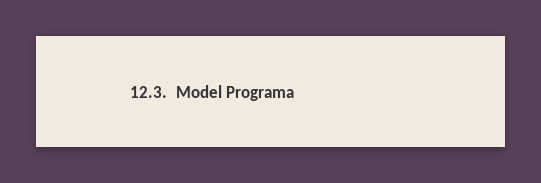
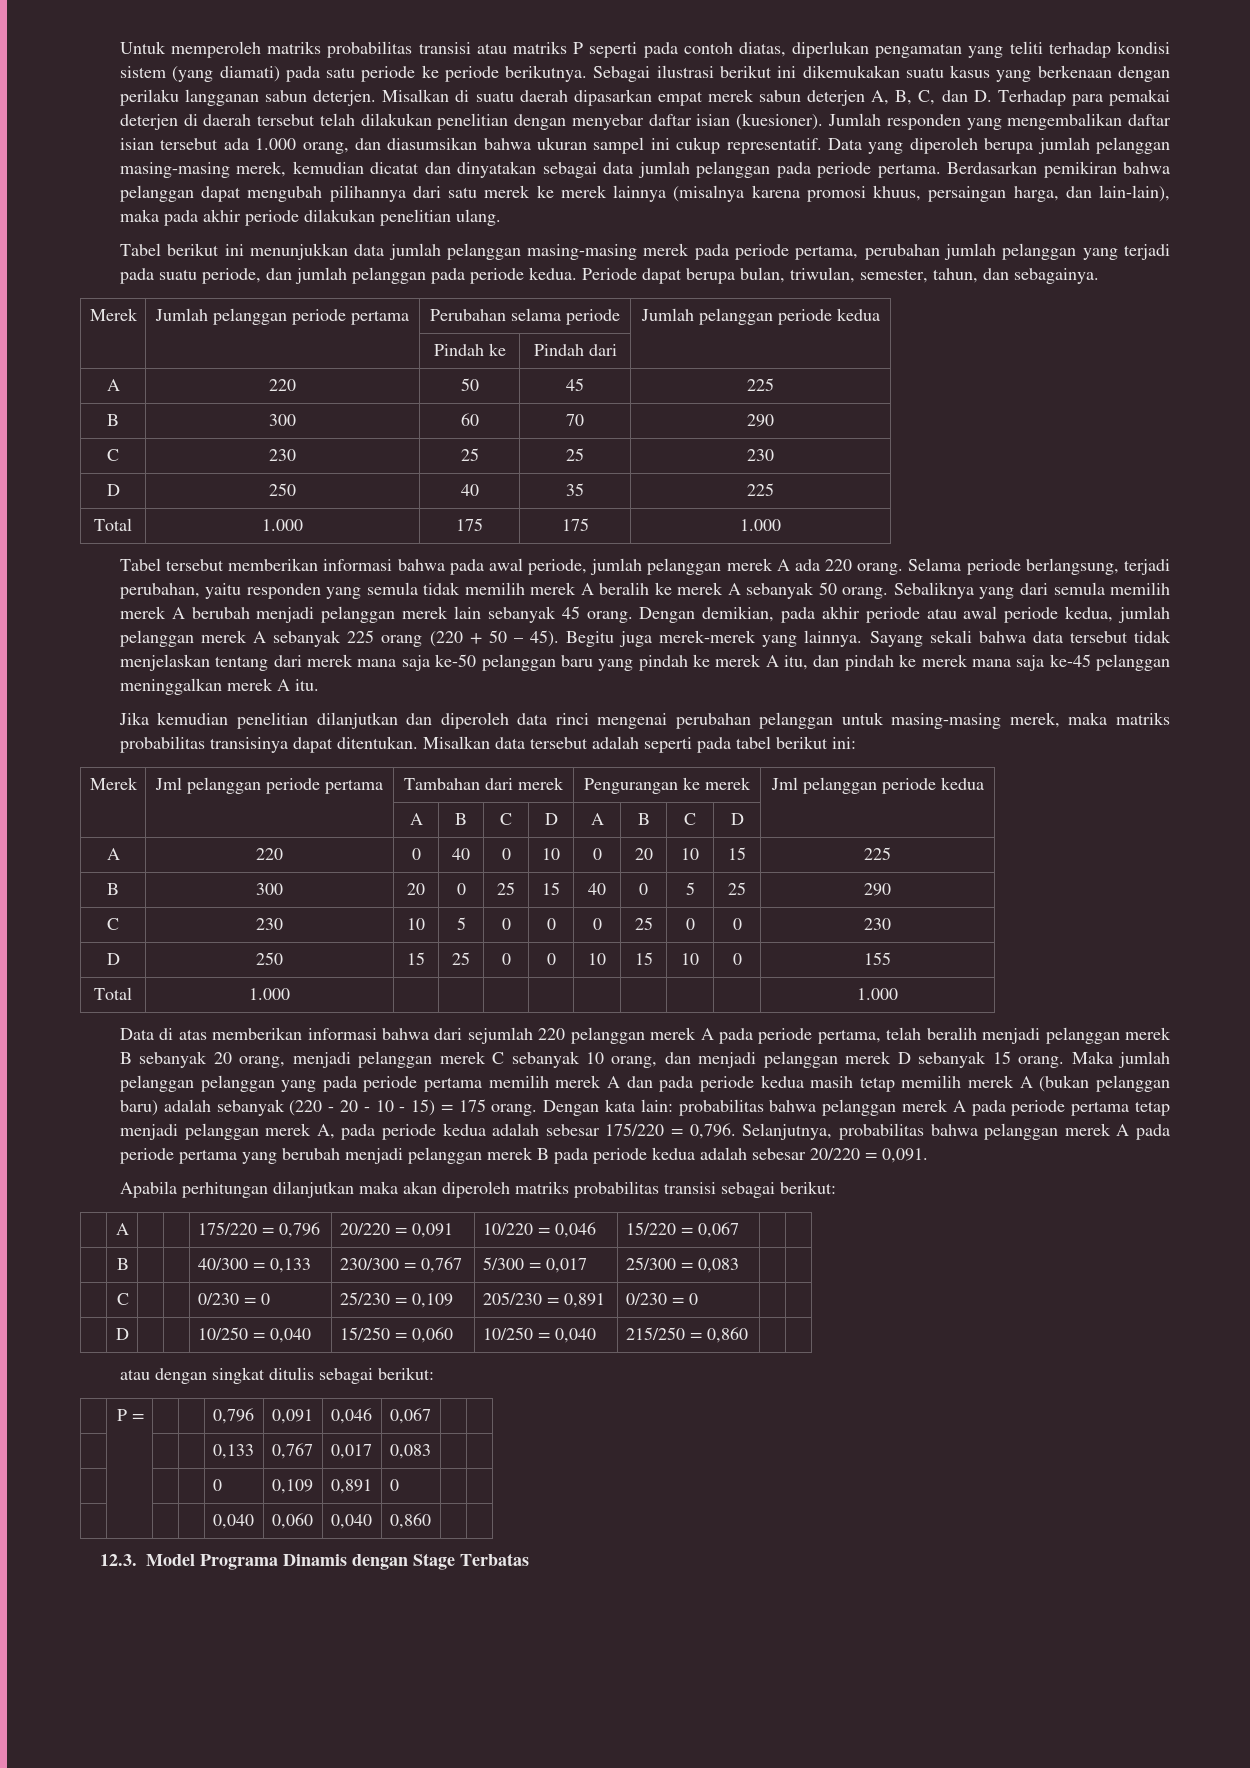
[129,85,295,101] 12.3. Model Programa -> [119,41,1170,58] [119,65,1170,82] [119,89,1170,106] [119,113,1172,130] [119,137,1170,154] [119,161,1171,178] [119,185,1170,202] [119,209,501,226] [119,243,1171,260] [119,267,1099,284] [89,308,138,321] [155,308,409,325] [430,308,620,325] [640,308,880,325] [433,343,506,356] [533,344,617,356] [106,379,120,391] [269,379,296,391] [460,378,479,391] [566,378,584,391] [747,378,774,391] [107,414,119,426] [269,414,296,426] [460,413,479,426] [566,414,584,426] [747,414,774,427] [107,449,119,461] [269,449,296,461] [460,448,479,461] [566,448,584,461] [747,449,774,461] [106,484,120,496] [269,483,296,496] [460,484,479,496] [566,483,584,496] [747,483,774,496] [94,518,132,531] [262,519,303,531] [456,518,483,531] [561,518,589,531] [740,519,781,531] [119,558,1170,575] [119,582,1171,599] [119,606,1170,623] [119,630,1172,647] [119,654,1171,671] [119,678,319,695] [118,712,1170,729] [119,736,856,753] [89,777,138,790] [155,777,383,794] [404,777,564,790] [584,777,751,794] [770,777,984,794] [409,813,423,825] [455,813,467,825] [500,813,512,825] [544,813,558,825] [590,813,604,825] [637,813,650,825] [684,813,696,825] [730,813,744,825] [106,848,120,860] [256,848,283,860] [411,848,421,860] [452,848,470,860] [501,848,511,860] [542,848,560,860] [592,848,602,860] [634,848,653,860] [681,848,699,860] [728,847,746,860] [864,847,891,860] [107,883,119,895] [256,883,283,895] [407,883,425,895] [456,883,466,895] [497,882,515,895] [542,882,560,895] [588,883,606,895] [639,883,648,895] [685,882,695,895] [728,882,746,895] [864,883,891,896] [107,918,119,930] [256,918,283,930] [407,918,425,930] [456,917,466,930] [501,918,511,930] [546,918,556,930] [592,918,602,930] [634,917,653,930] [685,918,695,930] [732,918,742,930] [864,918,891,930] [106,953,120,965] [256,952,283,965] [407,952,425,965] [452,952,470,965] [501,953,511,965] [546,953,556,965] [588,953,606,965] [634,952,653,965] [681,953,699,965] [732,953,742,965] [864,952,891,965] [94,987,132,1000] [249,988,290,1000] [857,988,898,1000] [119,1027,1171,1044] [119,1051,1170,1068] [119,1075,1170,1092] [119,1099,1171,1116] [119,1123,1170,1140] [119,1147,928,1164] [119,1181,836,1198] [116,1223,130,1235] [197,1222,320,1238] [339,1223,453,1238] [482,1222,596,1238] [625,1222,739,1238] [117,1258,130,1270] [197,1258,311,1273] [339,1257,462,1273] [482,1257,587,1273] [625,1257,739,1273] [117,1293,130,1305] [197,1293,270,1305] [339,1292,453,1308] [482,1292,605,1308] [625,1293,698,1305] [116,1328,130,1340] [197,1327,311,1343] [339,1327,453,1343] [482,1327,596,1343] [625,1327,748,1343] [119,1367,434,1384] [117,1409,145,1421] [212,1408,254,1424] [271,1409,313,1424] [330,1408,372,1424] [389,1408,431,1424] [212,1444,254,1459] [271,1443,313,1459] [330,1444,372,1459] [389,1444,431,1459] [212,1479,222,1491] [271,1479,313,1494] [330,1479,372,1494] [389,1479,399,1491] [212,1514,254,1529] [271,1513,313,1529] [330,1514,372,1529] [389,1513,431,1529] [99,1553,529,1570] Untuk memperoleh matriks probabilitas transisi atau matriks P seperti pada contoh diatas, diperlukan pengamatan yang teliti terhadap kondisi sistem (yang diamati) pada satu periode ke periode berikutnya. Sebagai ilustrasi berikut ini dikemukakan suatu kasus yang berkenaan dengan perilaku langganan sabun deterjen. Misalkan di suatu daerah dipasarkan empat merek sabun deterjen A, B, C, dan D. Terhadap para pemakai deterjen di daerah tersebut telah dilakukan penelitian dengan menyebar daftar isian (kuesioner). Jumlah responden yang mengembalikan daftar isian tersebut ada 1.000 orang, dan diasumsikan bahwa ukuran sampel ini cukup representatif. Data yang diperoleh berupa jumlah pelanggan masing-masing merek, kemudian dicatat dan dinyatakan sebagai data jumlah pelanggan pada periode pertama. Berdasarkan pemikiran bahwa pelanggan dapat mengubah pilihannya dari satu merek ke merek lainnya (misalnya karena promosi khuus, persaingan harga, dan lain-lain), maka pada akhir periode dilakukan penelitian ulang. // Tabel berikut ini menunjukkan data jumlah pelanggan masing-masing merek pada periode pertama, perubahan jumlah pelanggan yang terjadi pada suatu periode, dan jumlah pelanggan pada periode kedua. Periode dapat berupa bulan, triwulan, semester, tahun, dan sebagainya. // Merek | Jumlah pelanggan periode pertama | Perubahan selama periode | Jumlah pelanggan periode kedua // | | Pindah ke | Pindah dari | // A | 220 | 50 | 45 | 225 // B | 300 | 60 | 70 | 290 // C | 230 | 25 | 25 | 230 // D | 250 | 40 | 35 | 225 // Total | 1.000 | 175 | 175 | 1.000 // Tabel tersebut memberikan informasi bahwa pada awal periode, jumlah pelanggan merek A ada 220 orang. Selama periode berlangsung, terjadi perubahan, yaitu responden yang semula tidak memilih merek A beralih ke merek A sebanyak 50 orang. Sebaliknya yang dari semula memilih merek A berubah menjadi pelanggan merek lain sebanyak 45 orang. Dengan demikian, pada akhir periode atau awal periode kedua, jumlah pelanggan merek A sebanyak 225 orang (220 + 50 – 45). Begitu juga merek-merek yang lainnya. Sayang sekali bahwa data tersebut tidak menjelaskan tentang dari merek mana saja ke-50 pelanggan baru yang pindah ke merek A itu, dan pindah ke merek mana saja ke-45 pelanggan meninggalkan merek A itu. // Jika kemudian penelitian dilanjutkan dan diperoleh data rinci mengenai perubahan pelanggan untuk masing-masing merek, maka matriks probabilitas transisinya dapat ditentukan. Misalkan data tersebut adalah seperti pada tabel berikut ini: // Merek | Jml pelanggan periode pertama | Tambahan dari merek | Pengurangan ke merek | Jml pelanggan periode kedua // | | A | B | C | D | A | B | C | D | // A | 220 | 0 | 40 | 0 | 10 | 0 | 20 | 10 | 15 | 225 // B | 300 | 20 | 0 | 25 | 15 | 40 | 0 | 5 | 25 | 290 // C | 230 | 10 | 5 | 0 | 0 | 0 | 25 | 0 | 0 | 230 // D | 250 | 15 | 25 | 0 | 0 | 10 | 15 | 10 | 0 | 155 // Total | 1.000 | | | | | | | | | 1.000 // Data di atas memberikan informasi bahwa dari sejumlah 220 pelanggan merek A pada periode pertama, telah beralih menjadi pelanggan merek B sebanyak 20 orang, menjadi pelanggan merek C sebanyak 10 orang, dan menjadi pelanggan merek D sebanyak 15 orang. Maka jumlah pelanggan pelanggan yang pada periode pertama memilih merek A dan pada periode kedua masih tetap memilih merek A (bukan pelanggan baru) adalah sebanyak (220 - 20 - 10 - 15) = 175 orang. Dengan kata lain: probabilitas bahwa pelanggan merek A pada periode pertama tetap menjadi pelanggan merek A, pada periode kedua adalah sebesar 175/220 = 0,796. Selanjutnya, probabilitas bahwa pelanggan merek A pada periode pertama yang berubah menjadi pelanggan merek B pada periode kedua adalah sebesar 20/220 = 0,091. // Apabila perhitungan dilanjutkan maka akan diperoleh matriks probabilitas transisi sebagai berikut: // | A | | | 175/220 = 0,796 | 20/220 = 0,091 | 10/220 = 0,046 | 15/220 = 0,067 | | // | B | | | 40/300 = 0,133 | 230/300 = 0,767 | 5/300 = 0,017 | 25/300 = 0,083 | | // | C | | | 0/230 = 0 | 25/230 = 0,109 | 205/230 = 0,891 | 0/230 = 0 | | // | D | | | 10/250 = 0,040 | 15/250 = 0,060 | 10/250 = 0,040 | 215/250 = 0,860 | | // atau dengan singkat ditulis sebagai berikut: // | P = | | | 0,796 | 0,091 | 0,046 | 0,067 | | // | | | | 0,133 | 0,767 | 0,017 | 0,083 | | // | | | | 0 | 0,109 | 0,891 | 0 | | // | | | | 0,040 | 0,060 | 0,040 | 0,860 | | // 12.3. Model Programa Dinamis dengan Stage Terbatas

